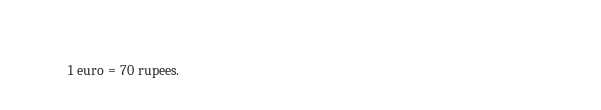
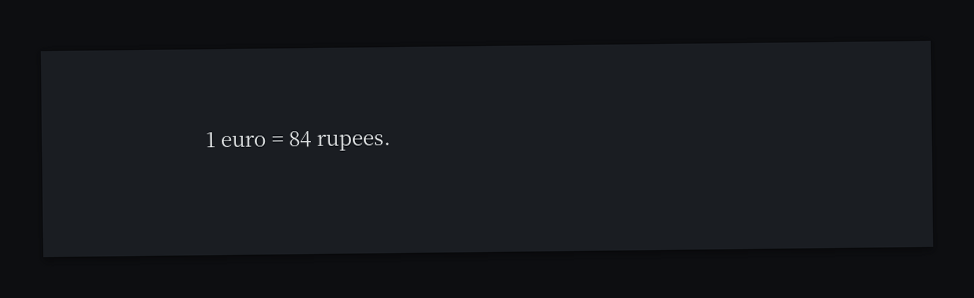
[119,65,134,75] 70 -> [288,131,312,148] 84

